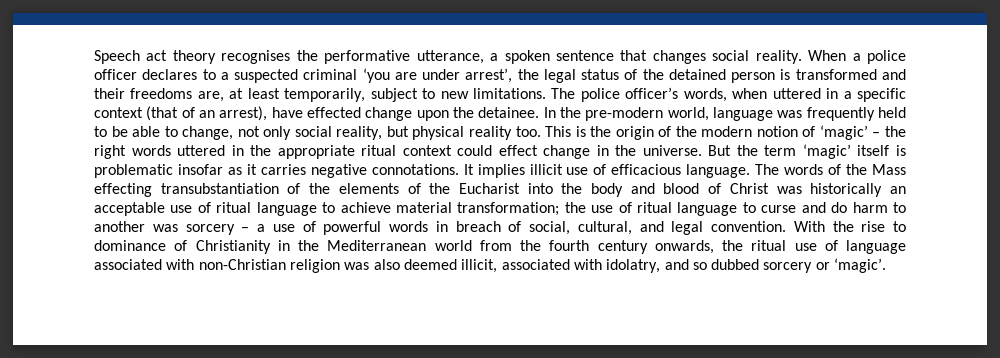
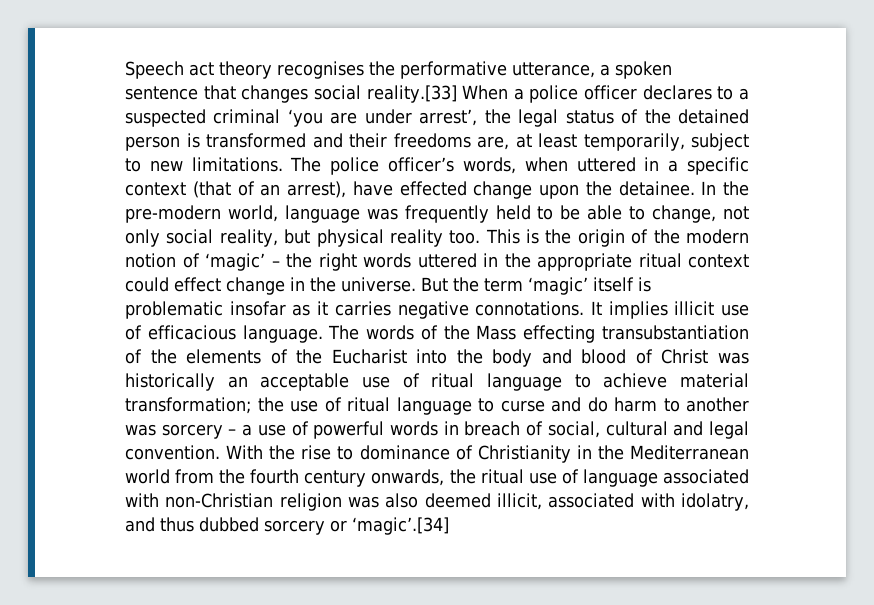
[755,50,802,64] reality. -> [366,85,457,103] reality.[33]
[577,221,632,235] cultural, -> [605,421,668,436] cultural
[692,262,707,270] so -> [160,517,194,532] thus
[834,258,887,273] ‘magic’. -> [352,517,449,535] ‘magic’.[34]

